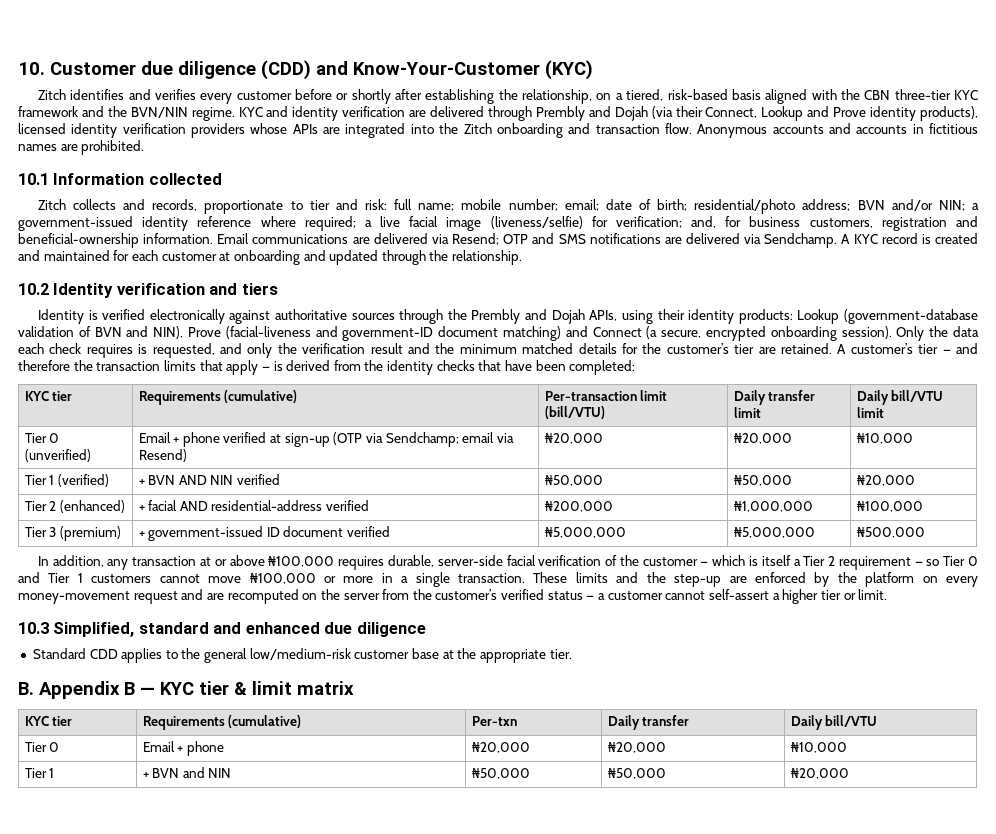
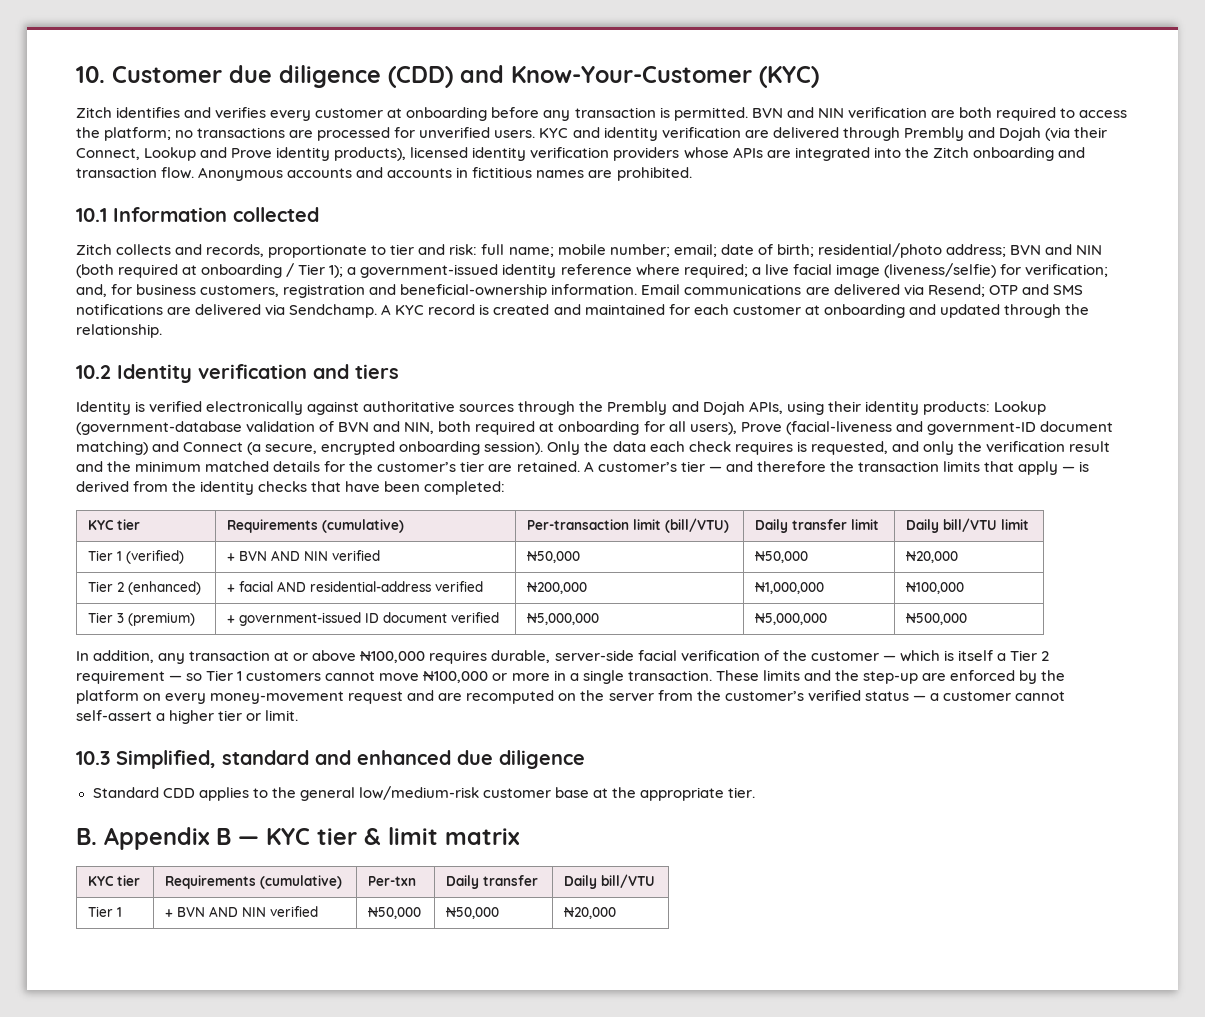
[295,89,979,104] [18,106,235,121] before or shortly after establishing the relationship, on a tiered, risk-based basis aligned with the CBN three-tier KYC framework and the BVN/NIN regime. -> [387,107,1128,121] [76,127,536,141] at onboarding before any transaction is permitted. BVN and NIN verification are both required to access the platform; no transactions are processed for unverified users.
[891,199,965,211] and/or NIN; -> [1044,244,1103,255] [76,263,344,278] and NIN (both required at onboarding / Tier 1);
[153,326,184,339] NIN), -> [404,421,737,435] NIN, both required at onboarding for all users),
[24,433,60,443] [24,449,91,462] [138,432,514,447] [138,449,187,462] [544,433,603,444] [733,433,792,444] [856,433,913,444] // Tier 0 (unverified) | Email + phone verified at sign-up (OTP via Sendchamp; email via Resend) | ₦20,000 | ₦20,000 | ₦10,000 -> (1029, 524) none
[968,556,979,566] [18,572,71,583] 0 and Tier -> (234, 675) none
[24,742,60,752] [142,741,224,756] [471,742,530,753] [607,742,666,753] [790,742,847,753] // Tier 0 | Email + phone | ₦20,000 | ₦20,000 | ₦10,000 -> (655, 881) none
[182,767,232,778] and NIN -> [208,906,318,917] AND NIN verified

